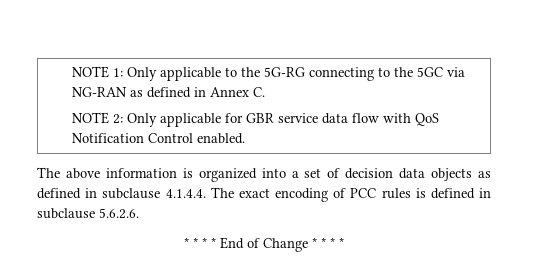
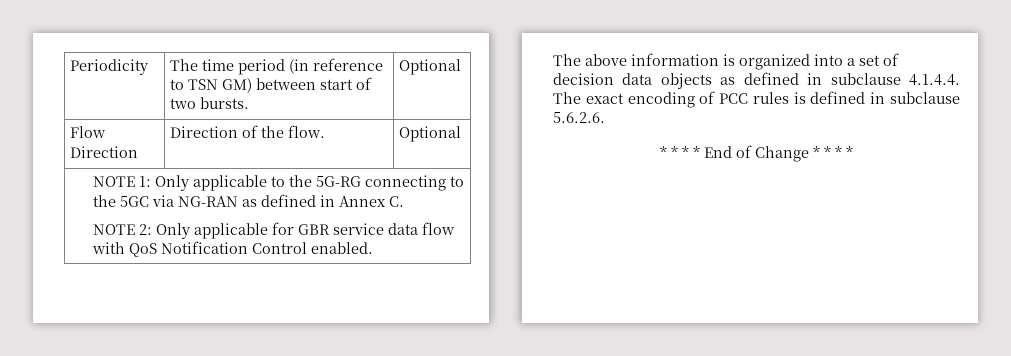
(72, 72) none -> [69,59,148,75] [169,58,383,75] [169,77,372,93] [169,97,249,109] [398,59,461,75] [69,126,106,138] [69,146,138,158] [169,125,325,138] [398,126,461,142] Periodicity | The time period (in reference to TSN GM) between start of two bursts. | Optional // Flow Direction | Direction of the flow. | Optional //

